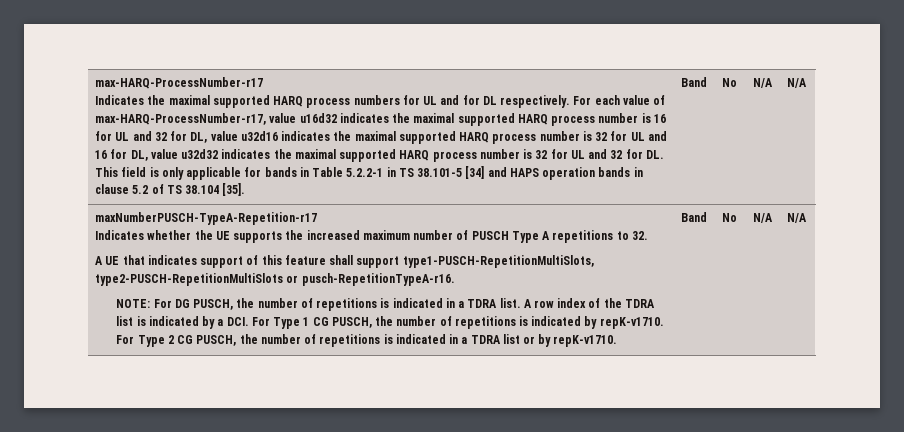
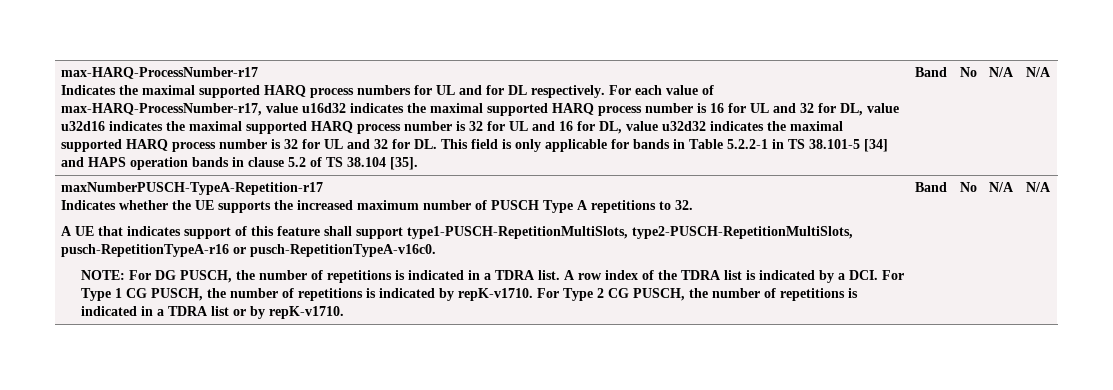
[95,273,455,286] type2-PUSCH-RepetitionMultiSlots or pusch-RepetitionTypeA-r16. -> [631,226,853,239] [60,244,436,257] type2-PUSCH-RepetitionMultiSlots, pusch-RepetitionTypeA-r16 or pusch-RepetitionTypeA-v16c0.

